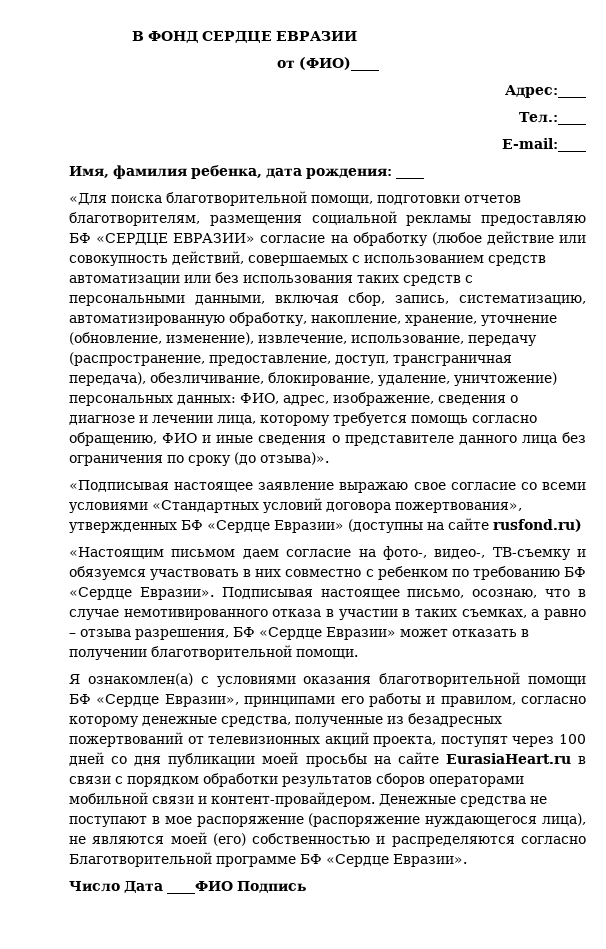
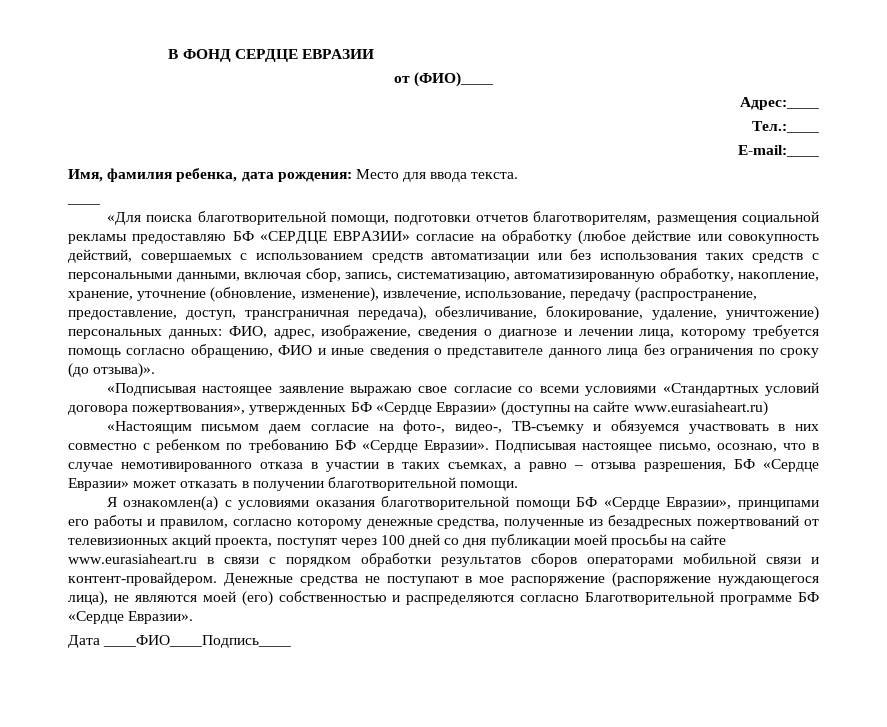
(392, 173) none -> [355,169,519,182] Место для ввода текста. //
[493,519,582,532] rusfond.ru) -> [633,401,768,416] www.eurasiaheart.ru)
[445,753,571,764] EurasiaHeart.ru -> [68,554,197,564] www.eurasiaheart.ru
[69,881,307,894] Число Дата ____ФИО Подпись -> [68,635,292,648] Дата ____ФИО____Подпись____

